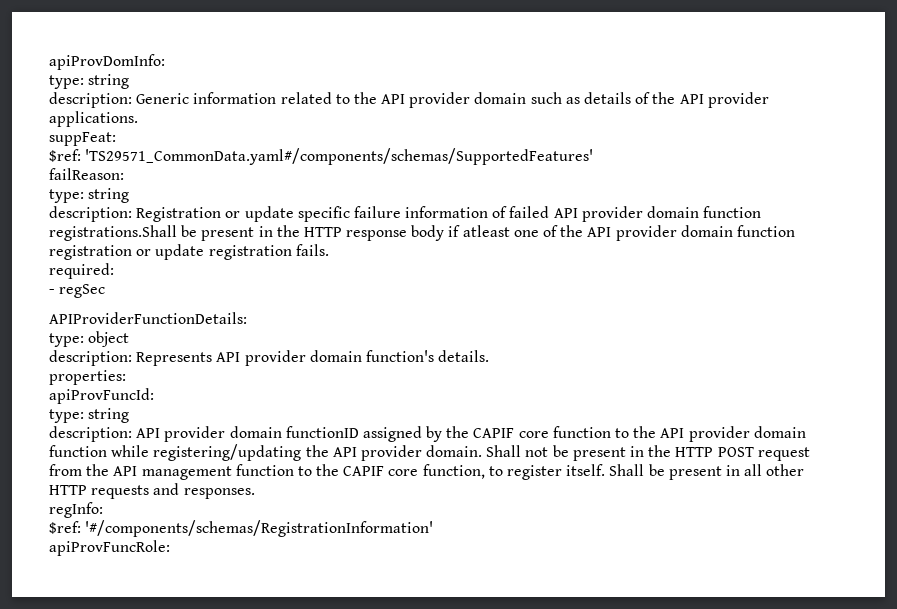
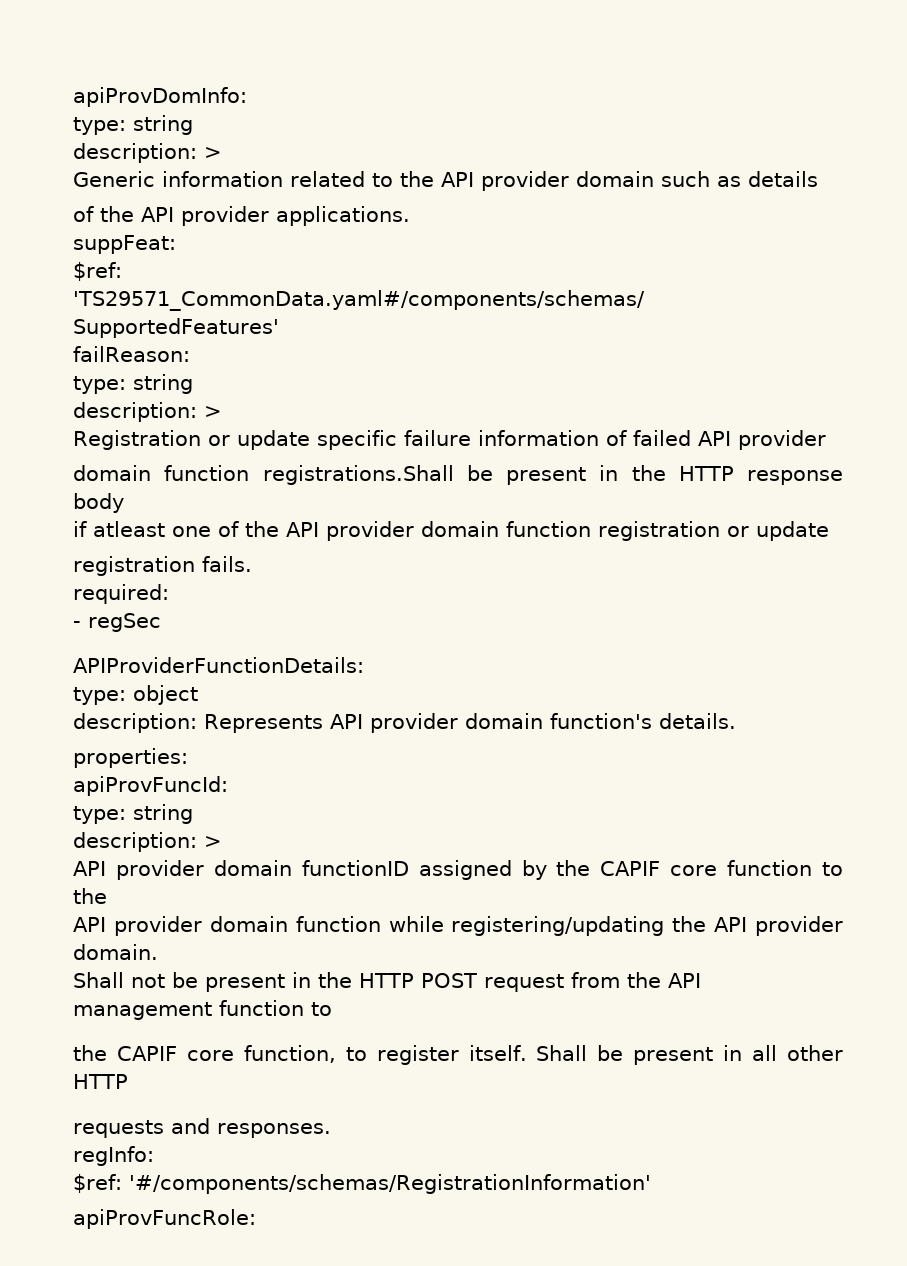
(132, 100) none -> [204,147,222,159] > //
(632, 98) none -> (818, 179) //
(132, 214) none -> [204,406,222,418] > //
(643, 214) none -> (826, 440) //
(445, 233) none -> (124, 503) //
(205, 252) none -> (829, 531) //
(132, 434) none -> [204,836,222,848] > //
(657, 432) none -> (107, 896) //
(483, 451) none -> (158, 952) //
(312, 471) none -> (332, 1009) //
(87, 490) none -> (128, 1081) //

